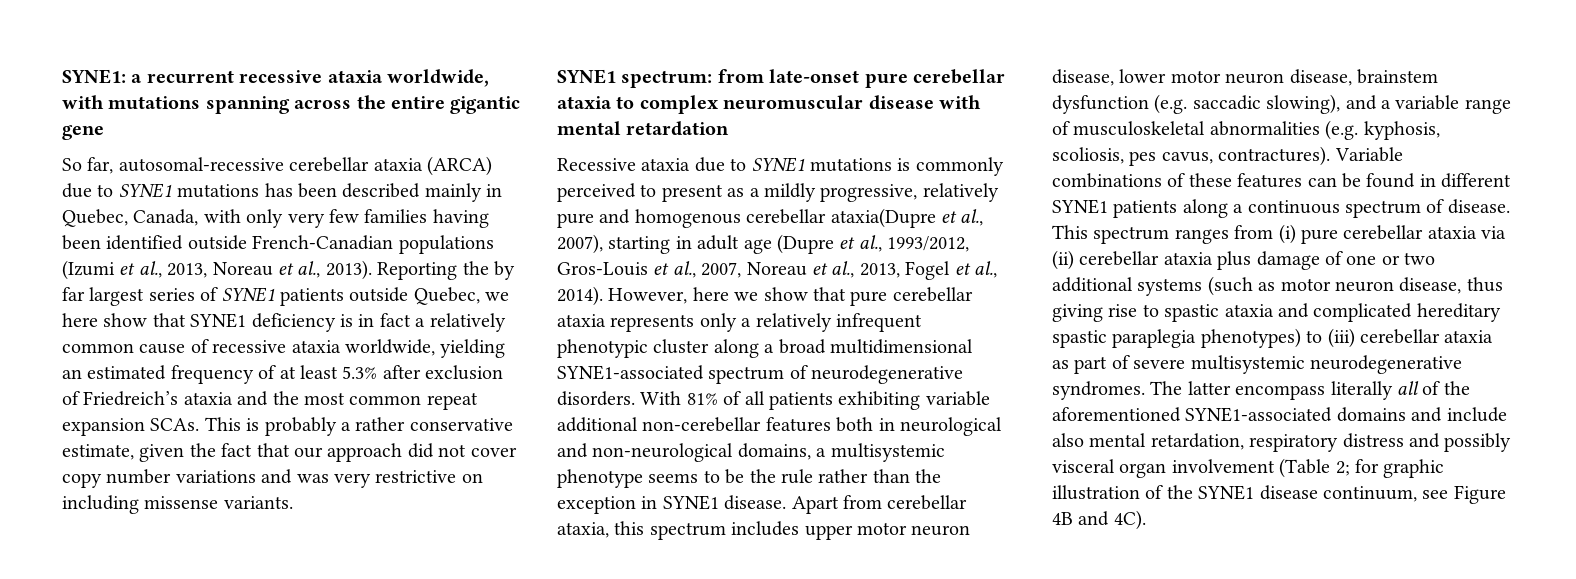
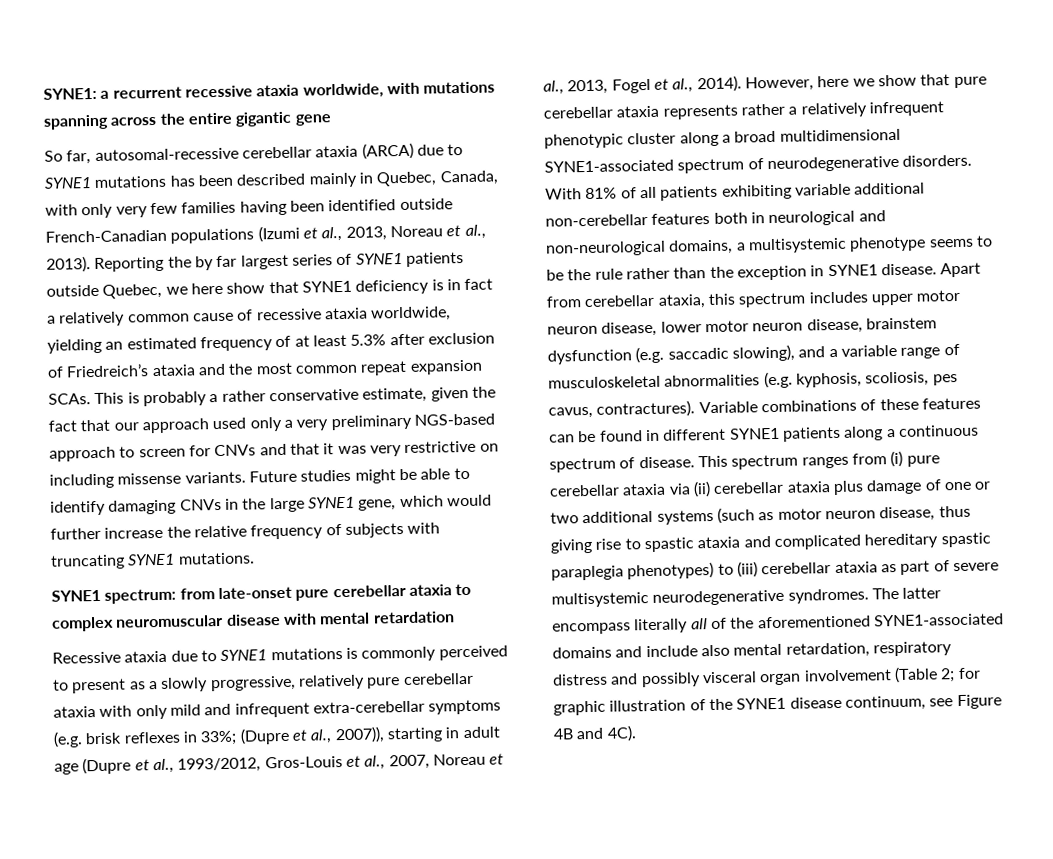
[407,443,517,458] [62,469,293,488] did not cover copy number variations and -> [212,413,495,432] [49,443,335,462] used only a very preliminary NGS-based approach to screen for CNVs and that it
(293, 502) none -> [248,467,470,484] [50,494,492,516] [50,522,441,540] [50,552,255,570] Future studies might be able to identify damaging CNVs in the large SYNE1 gene, which would further increase the relative frequency of subjects with truncating SYNE1 mutations.
[764,183,816,202] mildly -> [160,677,209,692] slowly
[599,208,984,228] [557,234,603,254] and homogenous cerebellar ataxia(Dupre et al., 2007), -> [402,672,474,686] [53,699,502,720] [53,726,385,748] cerebellar ataxia with only mild and infrequent extra-cerebellar symptoms (e.g. brisk reflexes in 33%; (Dupre et al., 2007)),
[699,313,737,332] only -> [740,103,785,116] rather

